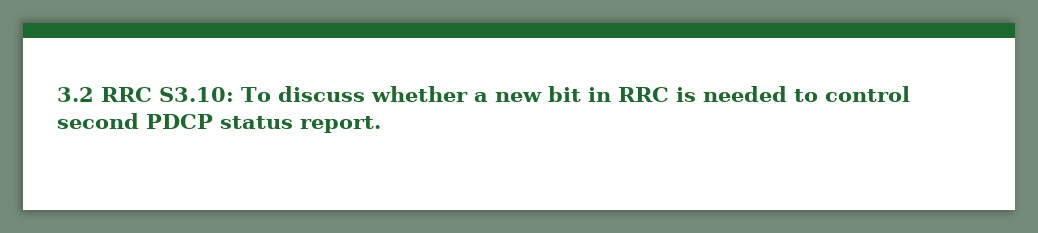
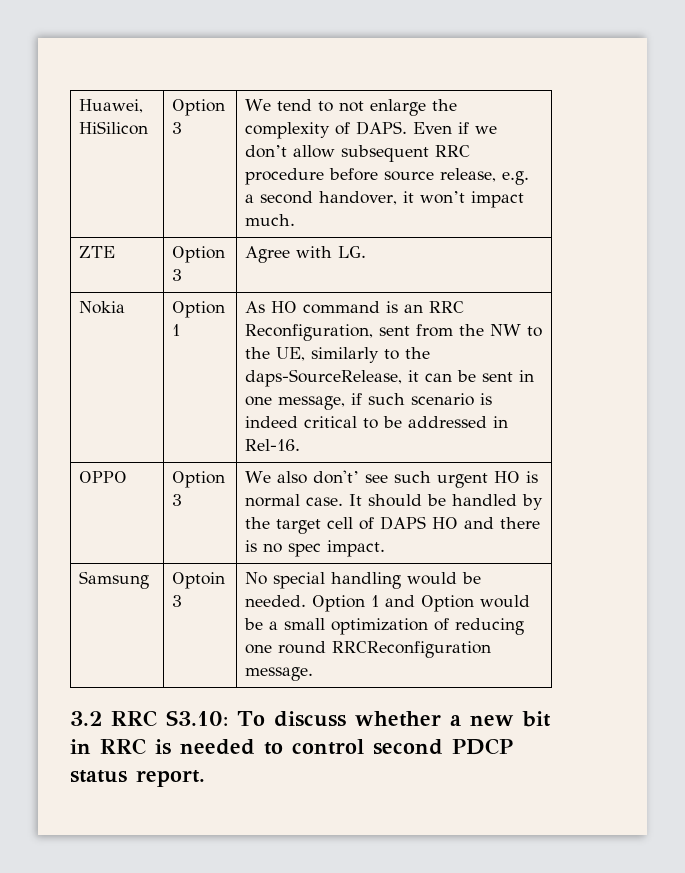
(57, 94) none -> [78,99,143,113] [78,121,148,135] [171,99,225,116] [171,122,182,134] [244,99,457,116] [244,121,497,139] [244,145,470,162] [244,168,529,185] [244,191,524,208] [244,214,295,226] [78,246,115,258] [171,246,225,263] [171,269,182,281] [244,246,366,263] [78,301,125,314] [171,301,225,318] [171,324,180,336] [244,301,464,314] [244,324,542,341] [244,347,430,363] [244,369,534,387] [244,393,492,410] [244,416,508,429] [244,439,300,451] [78,471,127,483] [171,471,225,488] [171,494,182,506] [244,470,538,488] [244,494,543,510] [244,516,540,534] [244,540,385,557] [78,571,149,589] [171,572,225,589] [171,595,182,607] [244,572,481,589] [244,595,530,612] [243,618,524,635] [244,641,491,658] [244,667,313,681] Huawei, HiSilicon | Option 3 | We tend to not enlarge the complexity of DAPS. Even if we don’t allow subsequent RRC procedure before source release, e.g. a second handover, it won’t impact much. // ZTE | Option 3 | Agree with LG. // Nokia | Option 1 | As HO command is an RRC Reconfiguration, sent from the NW to the UE, similarly to the daps-SourceRelease, it can be sent in one message, if such scenario is indeed critical to be addressed in Rel-16. // OPPO | Option 3 | We also don't’ see such urgent HO is normal case. It should be handled by the target cell of DAPS HO and there is no spec impact. // Samsung | Optoin 3 | No special handling would be needed. Option 1 and Option would be a small optimization of reducing one round RRCReconfiguration message. //

